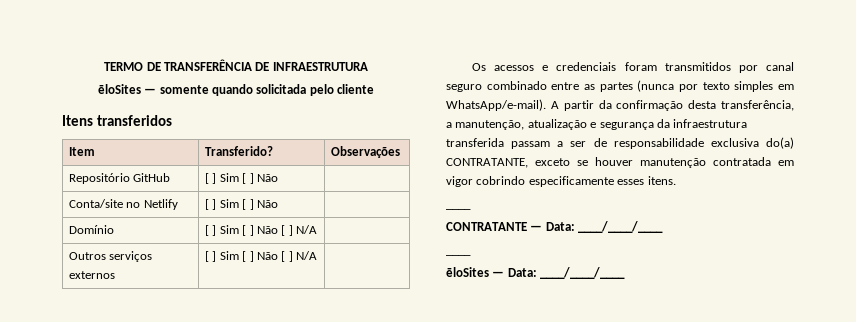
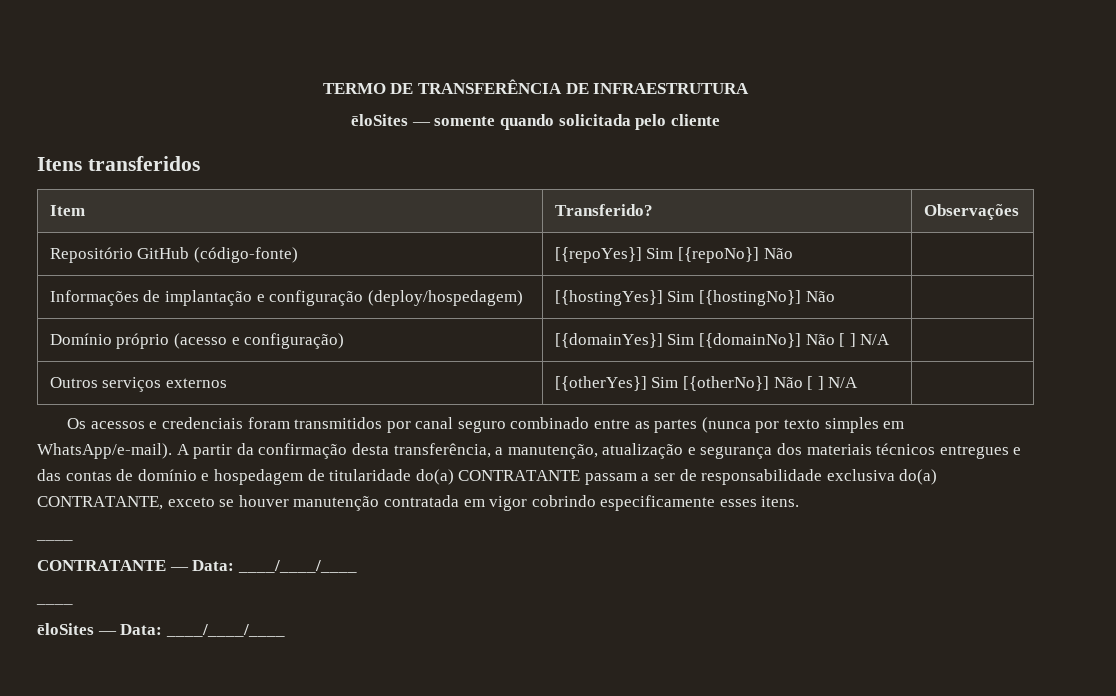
[205,173,278,184] [69,199,178,210] [205,199,278,210] [69,225,115,234] [205,225,254,236] | [ ] Sim [ ] Não | // Conta/site no Netlify | [ ] Sim [ ] Não | // Domínio | [ ] Sim [ ] -> [194,247,299,263] [554,247,793,263] [49,290,523,306] [554,290,835,306] [49,333,345,349] [554,333,802,348] (código-fonte) | [{repoYes}] Sim [{repoNo}] Não | // Informações de implantação e configuração (deploy/hospedagem) | [{hostingYes}] Sim [{hostingNo}] Não | // Domínio próprio (acesso e configuração) | [{domainYes}] Sim [{domainNo}]
[205,251,254,262] [ ] Sim [ ] -> [554,376,770,391] [{otherYes}] Sim [{otherNo}]
[656,119,748,128] [446,138,504,147] da infraestrutura transferida -> [777,443,1022,459] [37,469,581,485] dos materiais técnicos entregues e das contas de domínio e hospedagem de titularidade do(a) CONTRATANTE

